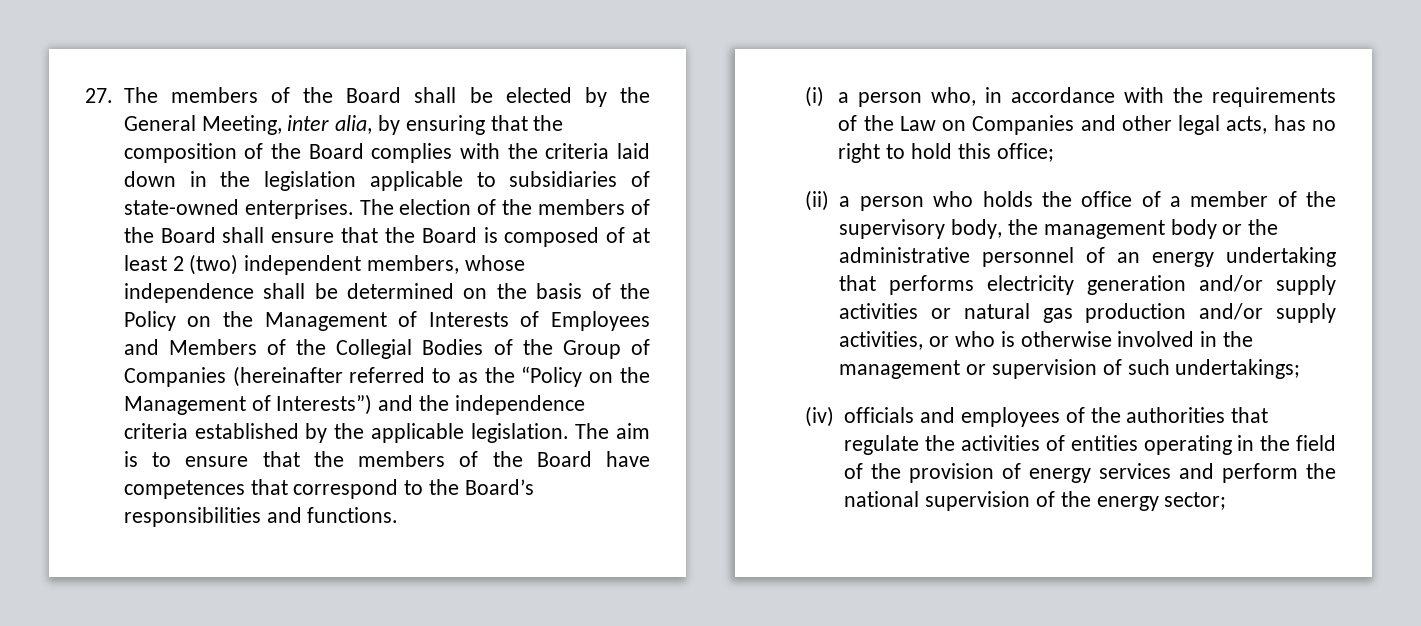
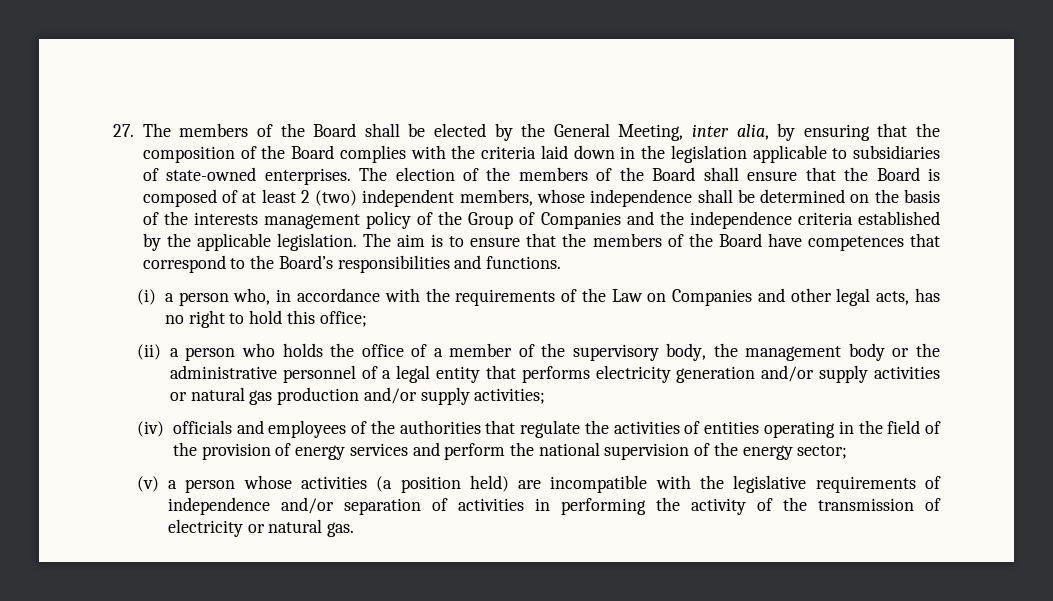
[123,311,650,331] [123,339,484,359] Policy on the Management of Interests of Employees and Members of the Collegial Bodies -> [193,211,412,229] interests management policy
[232,366,650,387] [123,394,373,415] (hereinafter referred to as the “Policy on the Management of Interests”) -> (621, 220) none
[1117,247,1336,267] an energy undertaking -> [382,365,481,383] a legal entity
[839,331,1254,350] [839,359,1301,379] activities, or who is otherwise involved in the management or supervision of such undertakings; -> [474,388,546,404] activities;
(1227, 501) none -> [137,475,941,493] [167,497,941,515] [167,519,355,537] // (v) a person whose activities (a position held) are incompatible with the legislative requirements of independence and/or separation of activities in performing the activity of the transmission of electricity or natural gas.

